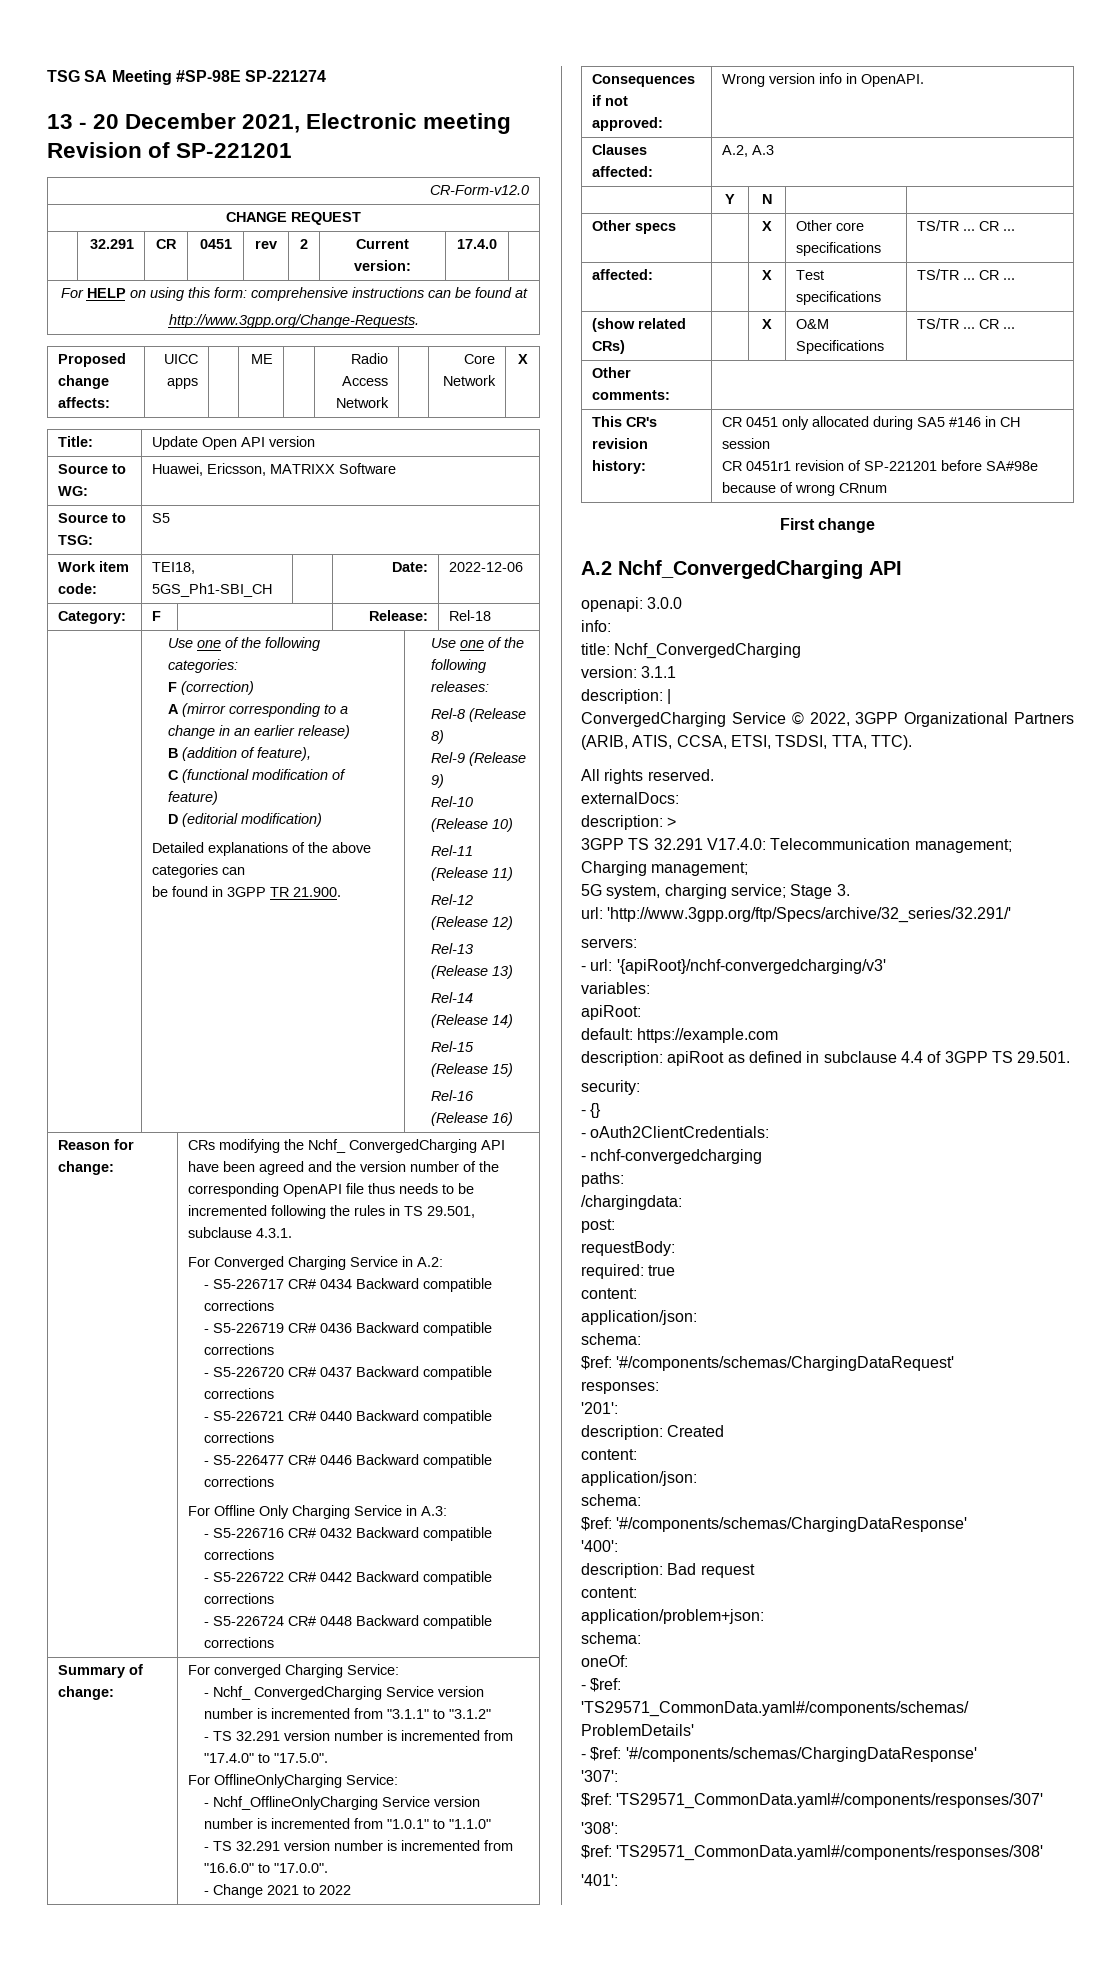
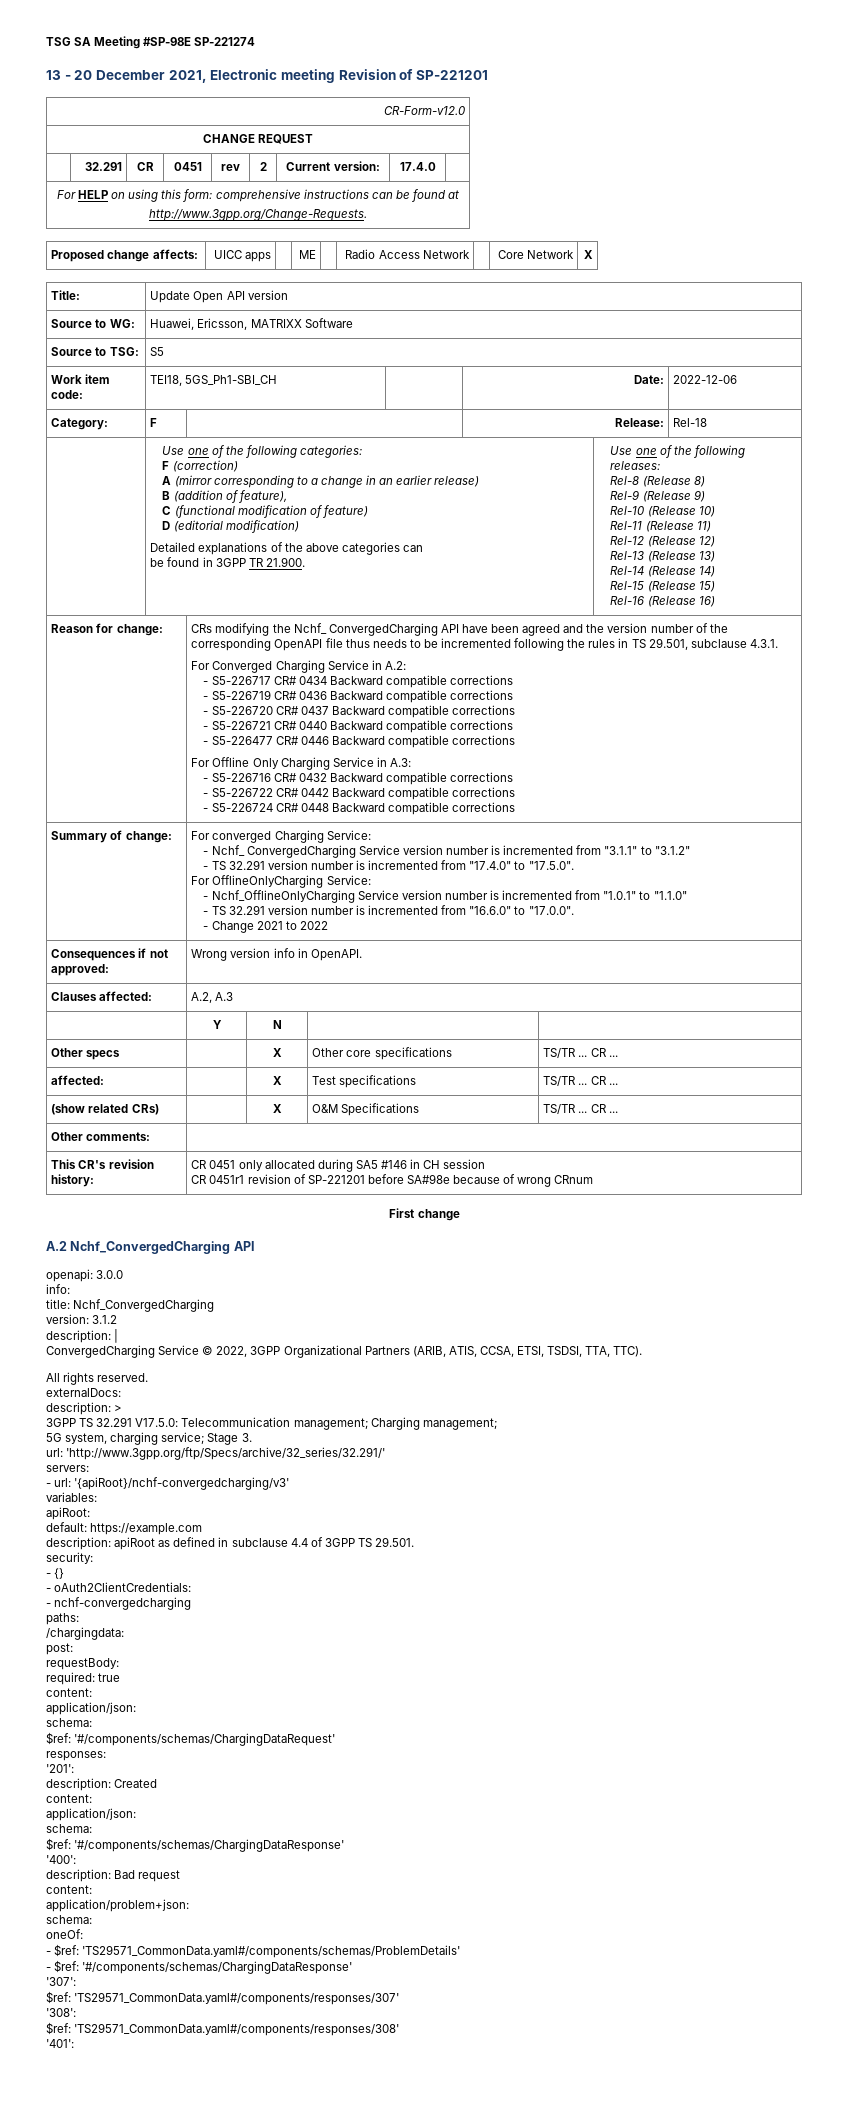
[641,666,677,678] 3.1.1 -> [92,1315,118,1324] 3.1.2
[706,838,766,850] V17.4.0: -> [135,1418,179,1427] V17.5.0:

